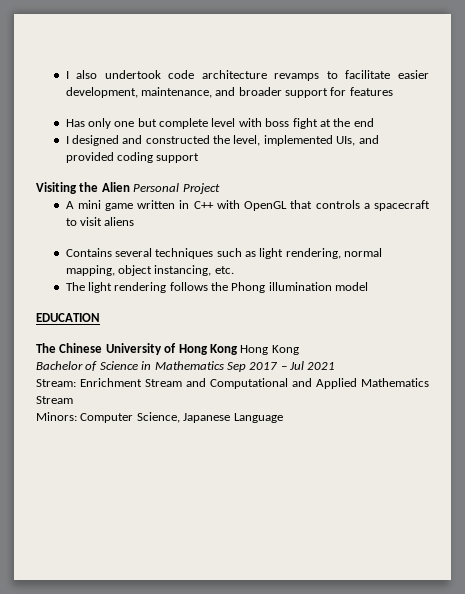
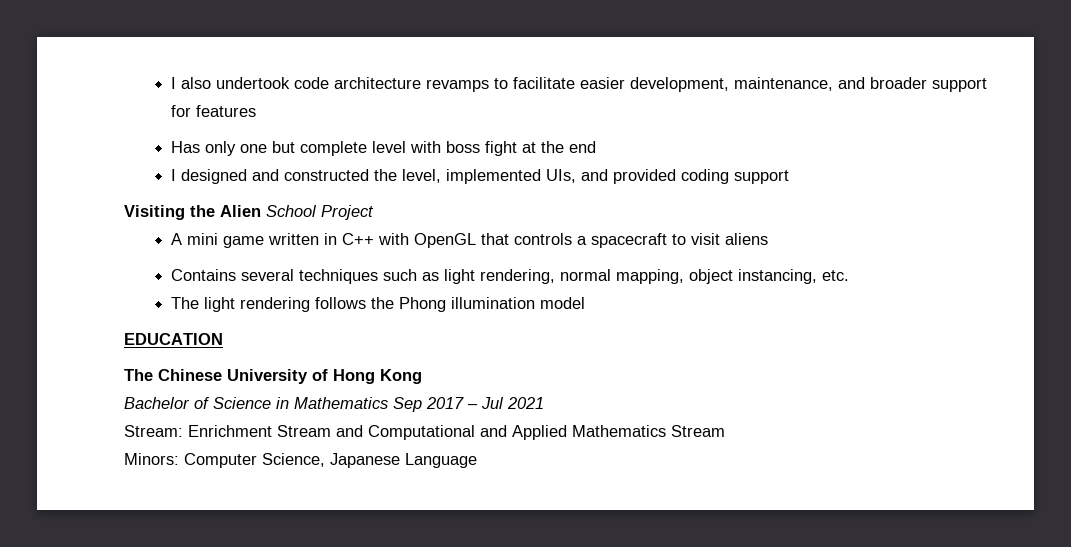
[133,183,180,192] Personal -> [266,205,317,217] School
[240,345,299,355] Hong Kong -> (422, 376) none

